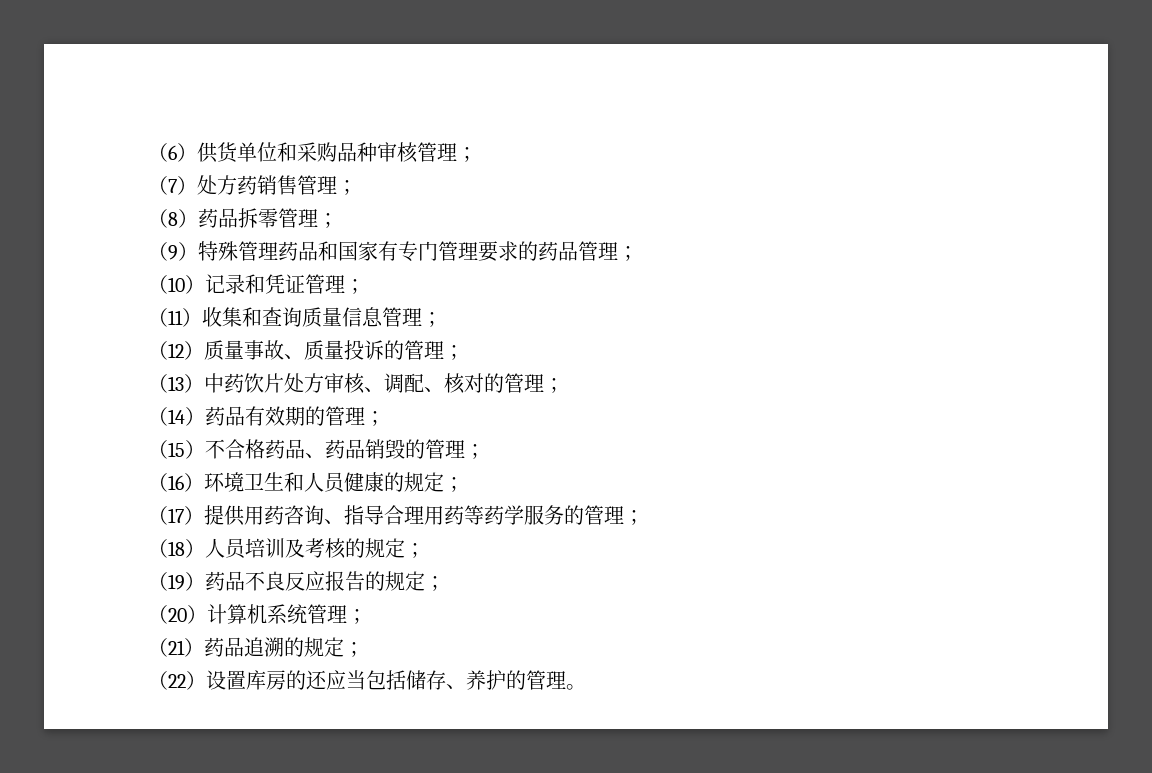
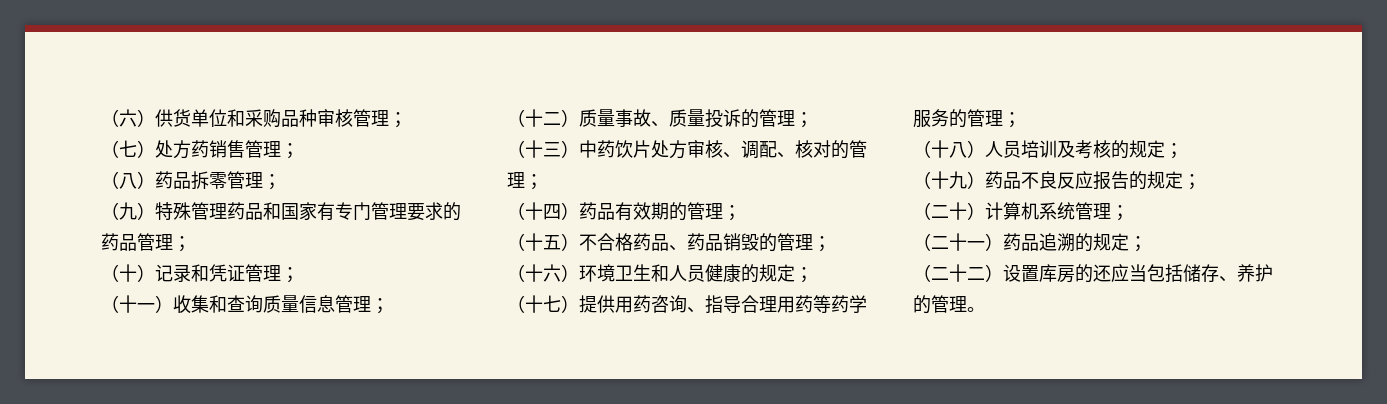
[148,143,177,162] （6 -> [101,109,137,127] （六
[168,179,177,193] 7 -> [119,140,137,157] 七
[168,212,178,226] 8 -> [119,173,137,189] 八
[168,245,178,260] 9 -> [119,202,137,220] 九
[168,277,185,292] 10 -> [119,264,137,282] 十
[168,310,183,325] 11 -> [119,295,155,313] 十一
[168,343,184,358] 12 -> [525,109,561,127] 十二
[168,376,184,391] 13 -> [525,140,561,158] 十三
[168,409,185,424] 14 -> [525,202,561,220] 十四
[168,442,185,457] 15 -> [525,233,561,251] 十五
[168,475,184,490] 16 -> [525,264,561,282] 十六
[168,508,184,523] 17 -> [525,295,561,313] 十七
[168,541,185,556] 18 -> [931,140,967,158] 十八
[168,574,185,590] 19 -> [931,171,967,189] 十九
[168,608,187,622] 20 -> [931,202,967,220] 二十
[168,640,185,655] 21 -> [931,233,985,251] 二十一
[168,674,186,688] 22 -> [931,264,985,282] 二十二

